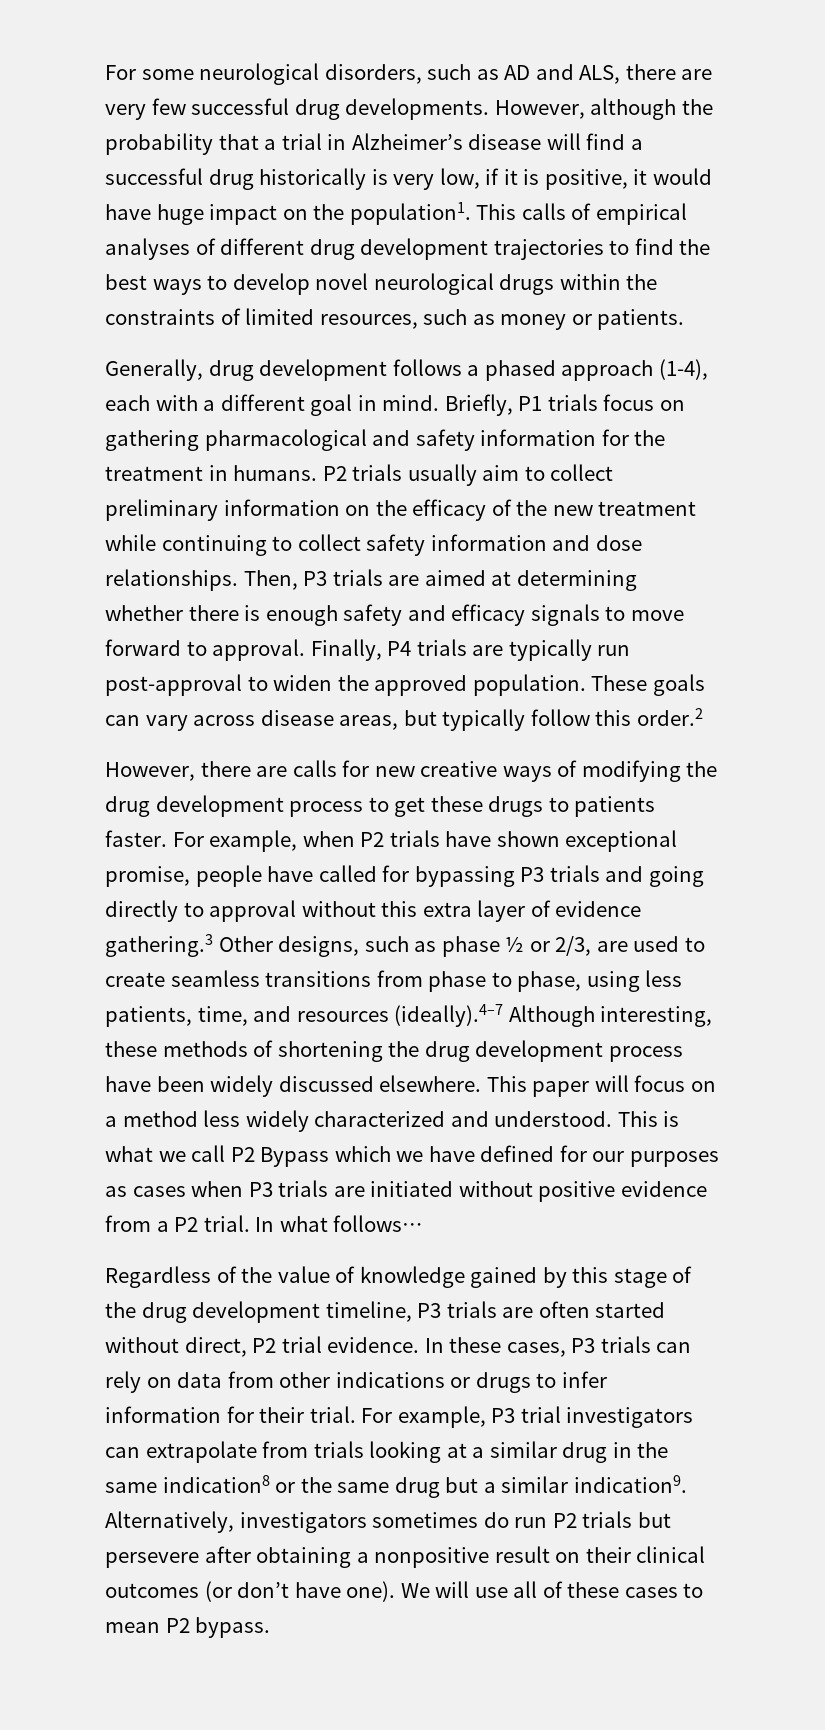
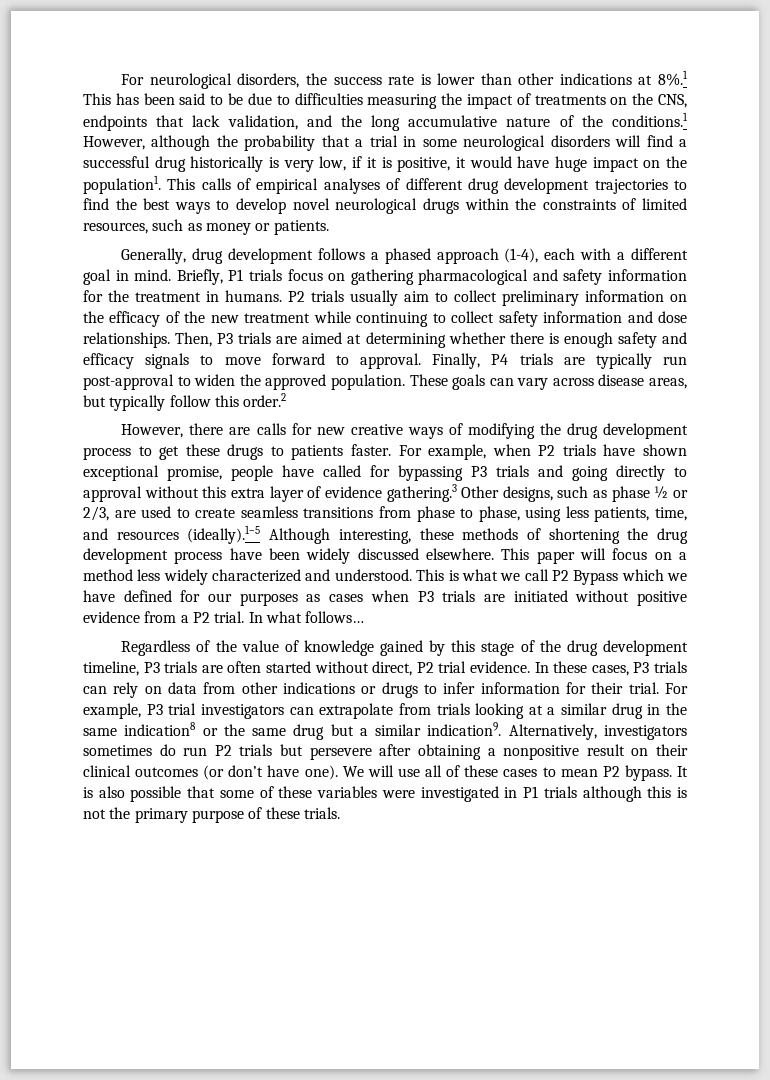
[105,65,194,80] For some -> [121,74,145,85] For
[427,64,713,84] [105,98,490,120] such as AD and ALS, there are very few successful drug developments. -> [306,70,688,86] [83,93,687,109] [83,112,688,131] the success rate is lower than other indications at 8%.1 This has been said to be due to difficulties measuring the impact of treatments on the CNS, endpoints that lack validation, and the long accumulative nature of the conditions.1
[351,133,542,150] Alzheimer’s disease -> [422,135,610,151] some neurological disorders
[394,1004,504,1027] (ideally).4–7 -> [187,525,261,544] (ideally).1–5
(271, 1627) none -> [677,766,689,777] [83,786,688,802] [83,807,340,823] It is also possible that some of these variables were investigated in P1 trials although this is not the primary purpose of these trials.

